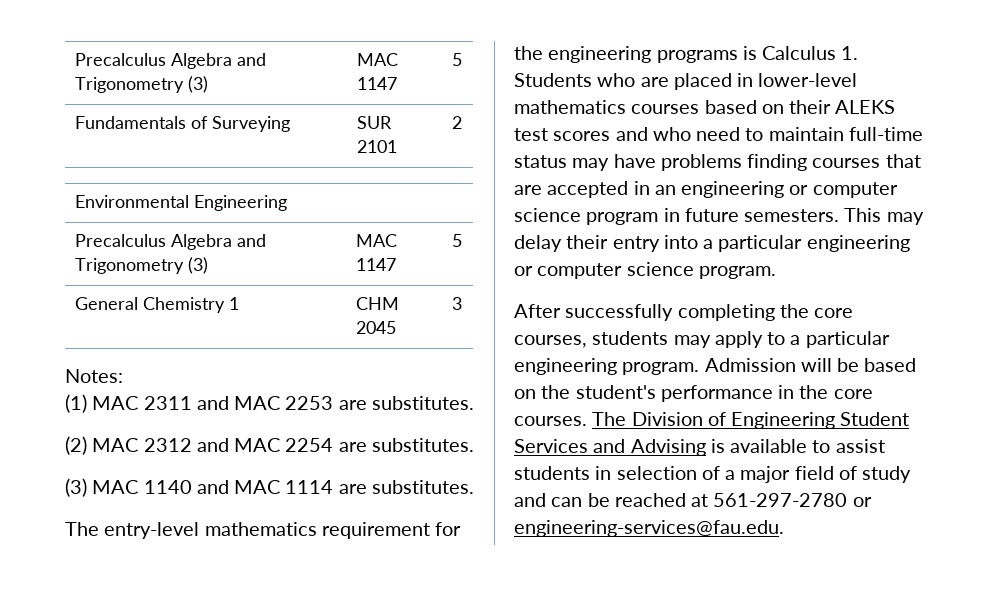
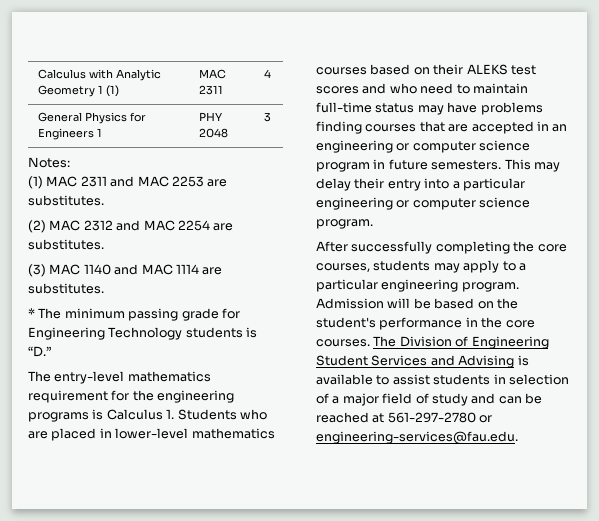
[74,53,266,69] [74,76,208,93] [356,53,398,66] [356,77,397,90] [451,53,462,66] [74,116,290,132] [356,116,392,129] [356,140,397,153] [451,116,462,129] [74,195,287,211] [74,234,266,250] [74,257,208,274] [355,234,397,247] [355,258,396,271] [451,234,462,247] [74,297,225,313] Precalculus Algebra and Trigonometry (3) | MAC 1147 | 5 // Fundamentals of Surveying | SUR 2101 | 2 // Environmental Engineering // Precalculus Algebra and Trigonometry (3) | MAC 1147 | 5 // General Chemistry -> [37,69,161,81] [37,85,119,97] [198,69,226,79] [198,85,223,95] [263,69,271,78] [37,112,146,124] [37,128,94,140] Calculus with Analytic Geometry 1 (1) | MAC 2311 | 4 // General Physics for Engineers
[355,297,399,310] [355,321,396,334] CHM 2045 -> [198,112,222,121] [198,128,228,138] PHY 2048
(474, 487) none -> [28,308,240,321] [28,327,258,340] [28,346,51,357] // * The minimum passing grade for Engineering Technology students is “D.”

